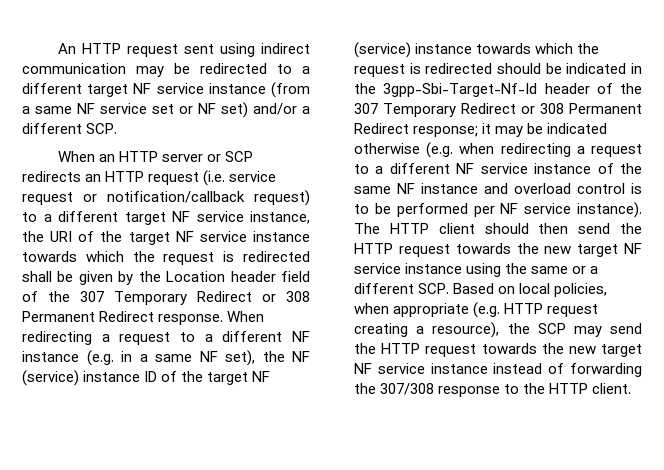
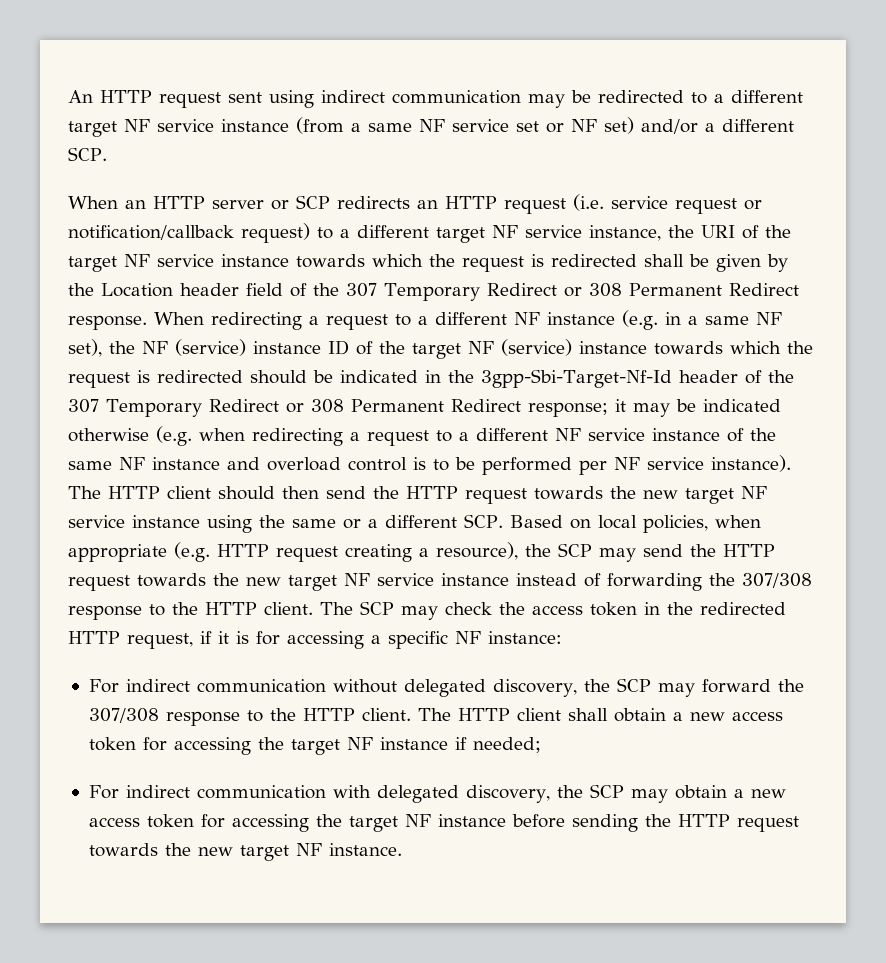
(632, 388) none -> [320,601,786,620] [68,631,562,649] [88,678,804,697] [88,708,783,726] [88,737,541,755] [88,784,786,803] [88,814,799,832] [88,843,402,861] The SCP may check the access token in the redirected HTTP request, if it is for accessing a specific NF instance: // For indirect communication without delegated discovery, the SCP may forward the 307/308 response to the HTTP client. The HTTP client shall obtain a new access token for accessing the target NF instance if needed; // For indirect communication with delegated discovery, the SCP may obtain a new access token for accessing the target NF instance before sending the HTTP request towards the new target NF instance.

